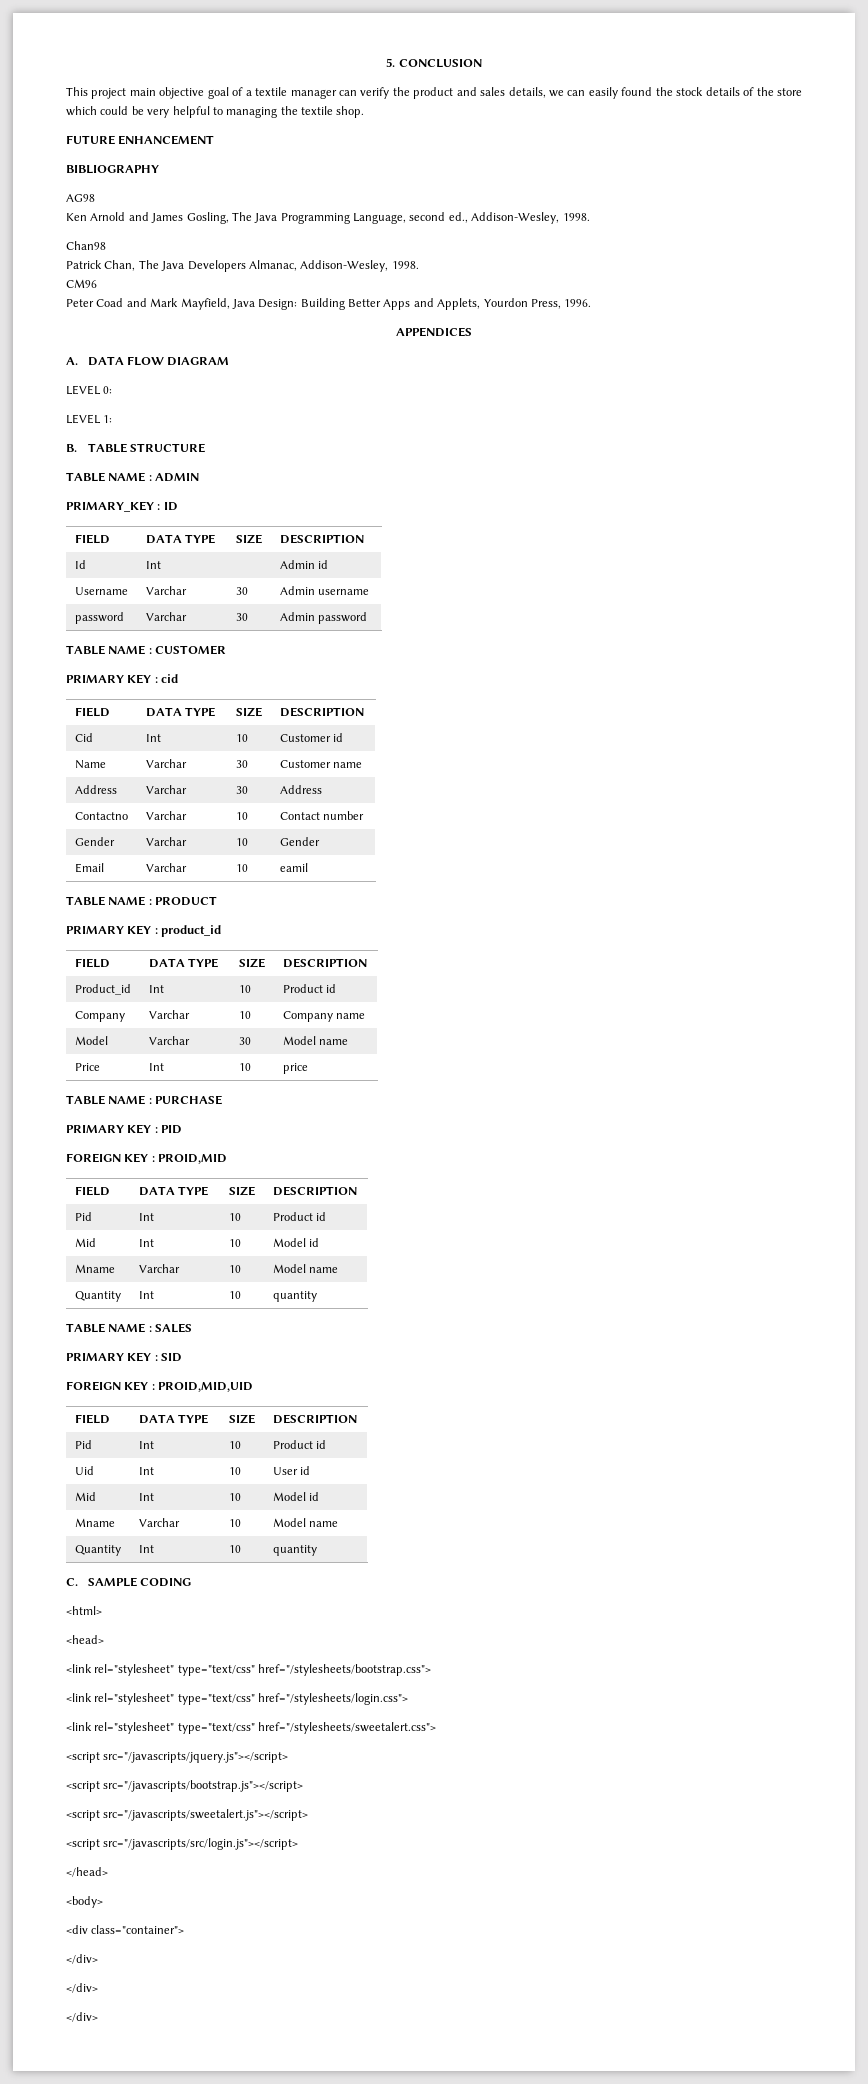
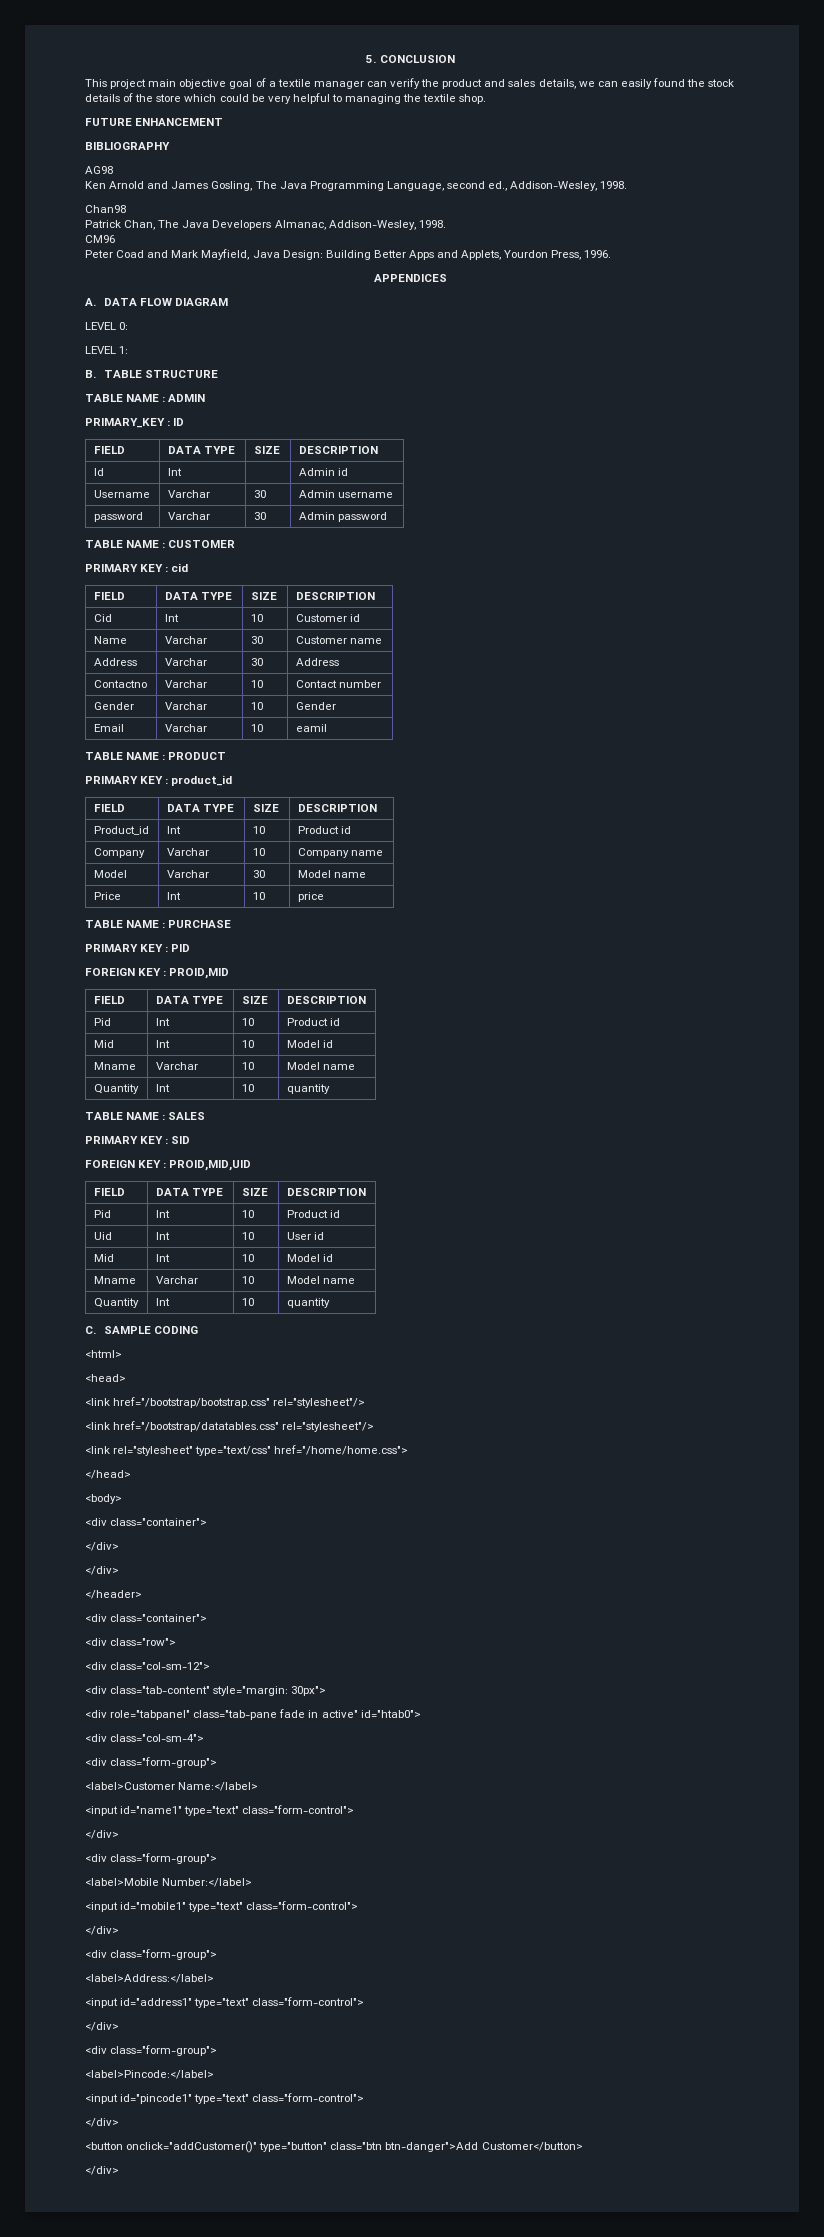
[94,1664,432,1676] [66,1693,409,1705] [66,1722,437,1734] [66,1752,289,1763] [66,1780,304,1792] [66,1809,309,1821] [66,1838,299,1850] rel="stylesheet" type="text/css" href="/stylesheets/bootstrap.css"> // <link rel="stylesheet" type="text/css" href="/stylesheets/login.css"> // <link rel="stylesheet" type="text/css" href="/stylesheets/sweetalert.css"> // <script src="/javascripts/jquery.js"></script> // <script src="/javascripts/bootstrap.js"></script> // <script src="/javascripts/sweetalert.js"></script> // <script src="/javascripts/src/login.js"></script> -> [113,1397,366,1408] [85,1421,375,1432] [85,1445,409,1456] href="/bootstrap/bootstrap.css" rel="stylesheet"/> // <link href="/bootstrap/datatables.css" rel="stylesheet"/> // <link rel="stylesheet" type="text/css" href="/home/home.css">
(98, 1988) none -> [85,1590,142,1599] [85,1614,208,1622] [85,1638,177,1646] [85,1662,211,1670] [85,1686,327,1696] [85,1709,421,1720] [85,1734,205,1742] [85,1757,218,1768] [85,1782,259,1791] [85,1805,355,1816] [85,1830,119,1839] [85,1853,218,1864] [85,1878,253,1887] [85,1901,359,1912] [85,1926,119,1935] [85,1949,218,1960] [85,1974,214,1983] [85,1997,365,2008] [85,2022,119,2031] [85,2045,218,2056] [85,2070,214,2079] [85,2093,365,2104] [85,2118,119,2127] [85,2141,583,2153] // </header> // <div class="container"> // <div class="row"> // <div class="col-sm-12"> // <div class="tab-content" style="margin: 30px"> // <div role="tabpanel" class="tab-pane fade in active" id="htab0"> // <div class="col-sm-4"> // <div class="form-group"> // <label>Customer Name:</label> // <input id="name1" type="text" class="form-control"> // </div> // <div class="form-group"> // <label>Mobile Number:</label> // <input id="mobile1" type="text" class="form-control"> // </div> // <div class="form-group"> // <label>Address:</label> // <input id="address1" type="text" class="form-control"> // </div> // <div class="form-group"> // <label>Pincode:</label> // <input id="pincode1" type="text" class="form-control"> // </div> // <button onclick="addCustomer()" type="button" class="btn btn-danger">Add Customer</button>

